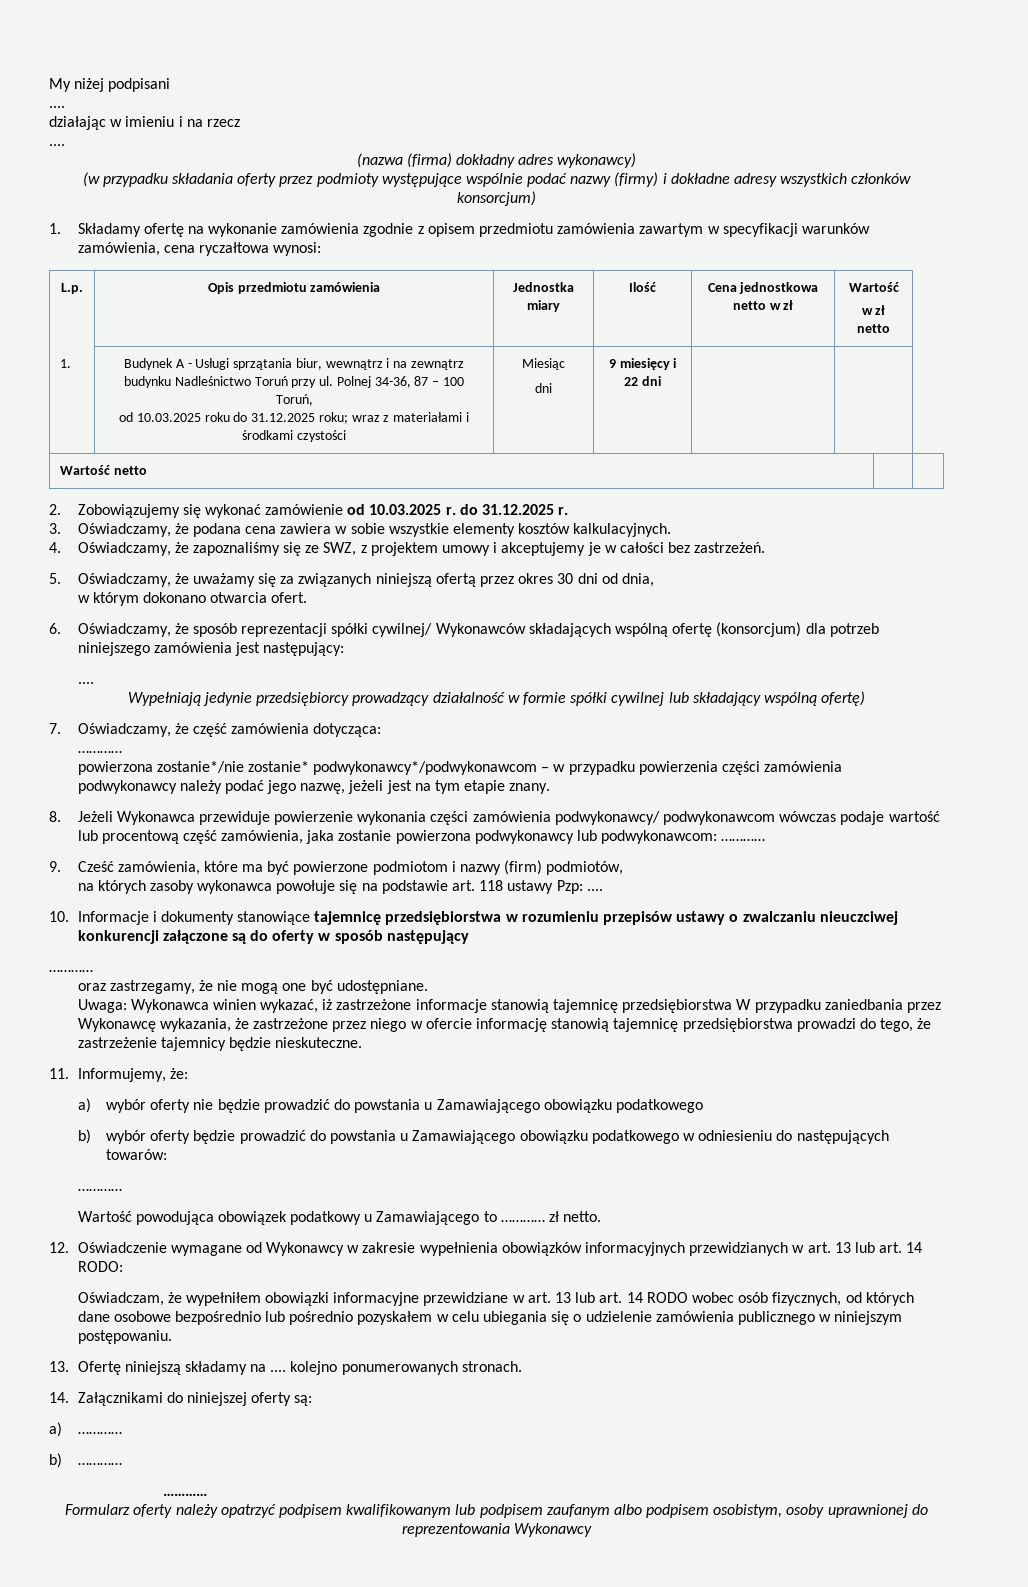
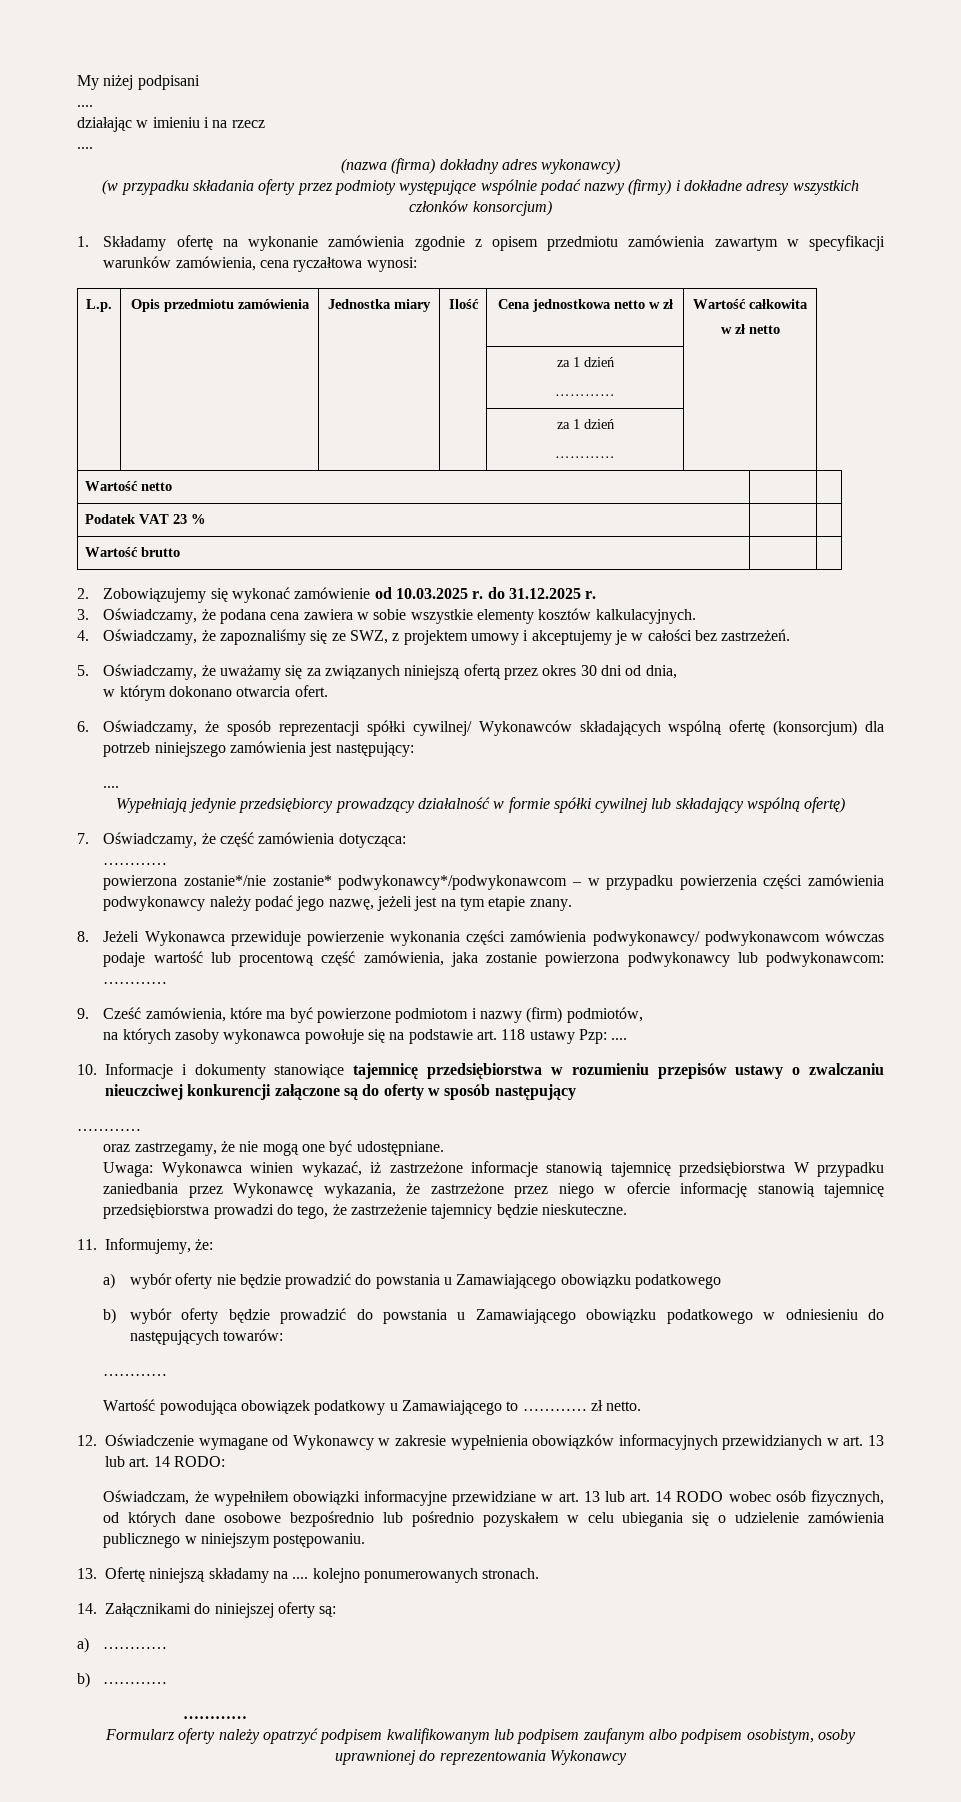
(899, 287) none -> [749,299,808,309] całkowita
[60,359,72,368] [123,358,465,370] [123,376,465,388] [275,394,313,406] [118,412,470,424] [242,430,346,442] [522,358,565,370] [535,383,552,393] [608,358,677,370] [624,376,661,386] [60,465,148,475] 1. | Budynek A - Usługi sprzątania biur, wewnątrz i na zewnątrz budynku Nadleśnictwo Toruń przy ul. Polnej 34-36, 87 – 100 Toruń, // od 10.03.2025 roku do 31.12.2025 roku; wraz z materiałami i środkami czystości | Miesiąc // dni | 9 miesięcy i 22 dni | | // Wartość netto -> [556,357,615,367] [555,394,615,396] [556,419,615,429] [555,456,615,458] [85,481,173,491] [85,514,207,524] [85,547,181,557] | | | | za 1 dzień // ………… | // | | | | za 1 dzień // ………… | // Wartość netto | | // Podatek VAT 23 % | | // Wartość brutto

